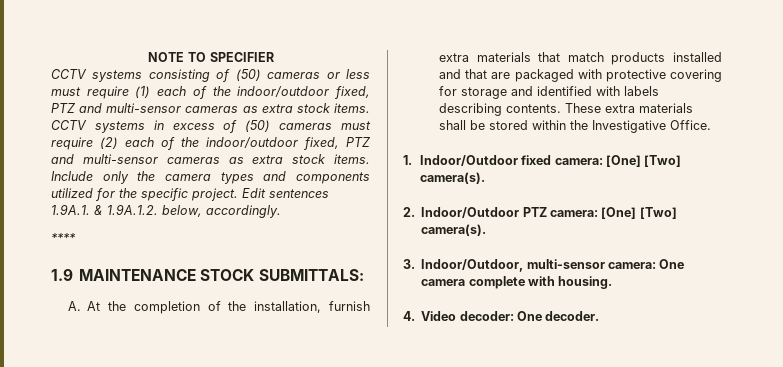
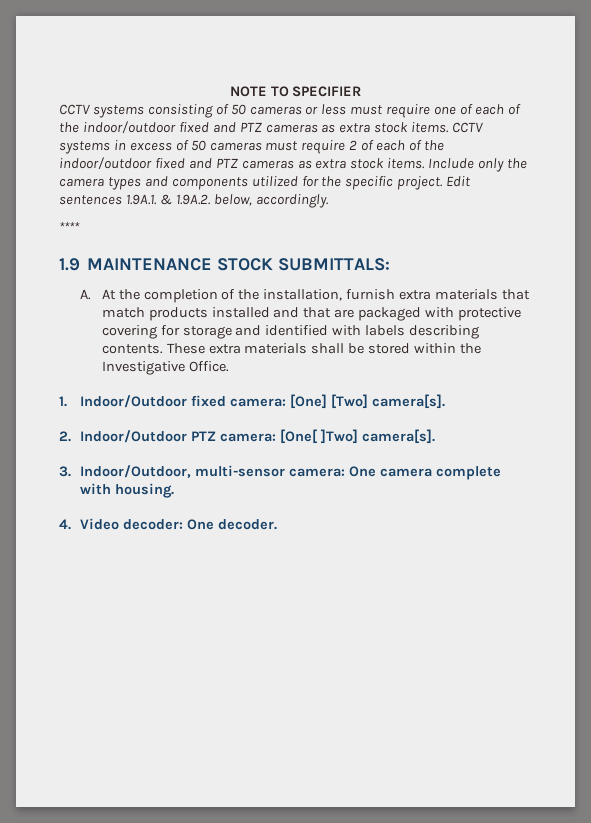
[235,69,261,81] (50) -> [230,104,246,115] 50
[135,86,371,99] [51,103,182,113] (1) each of the indoor/outdoor fixed, PTZ and multi-sensor -> [434,104,521,115] [59,121,262,134] one of each of the indoor/outdoor fixed and PTZ
[245,120,271,132] (50) -> [190,140,206,151] 50
[100,137,371,150] [51,154,158,164] (2) each of the indoor/outdoor fixed, PTZ and multi-sensor -> [349,140,444,151] [59,157,238,170] 2 of each of the indoor/outdoor fixed and PTZ
[107,204,158,215] 1.9A.1.2. -> [175,194,211,205] 1.9A.2.
[419,172,485,184] camera(s). -> [372,394,446,409] camera[s].
[601,207,677,219] [421,224,487,236] [One] [Two] camera(s). -> [280,429,436,444] [One[ ]Two] camera[s].

